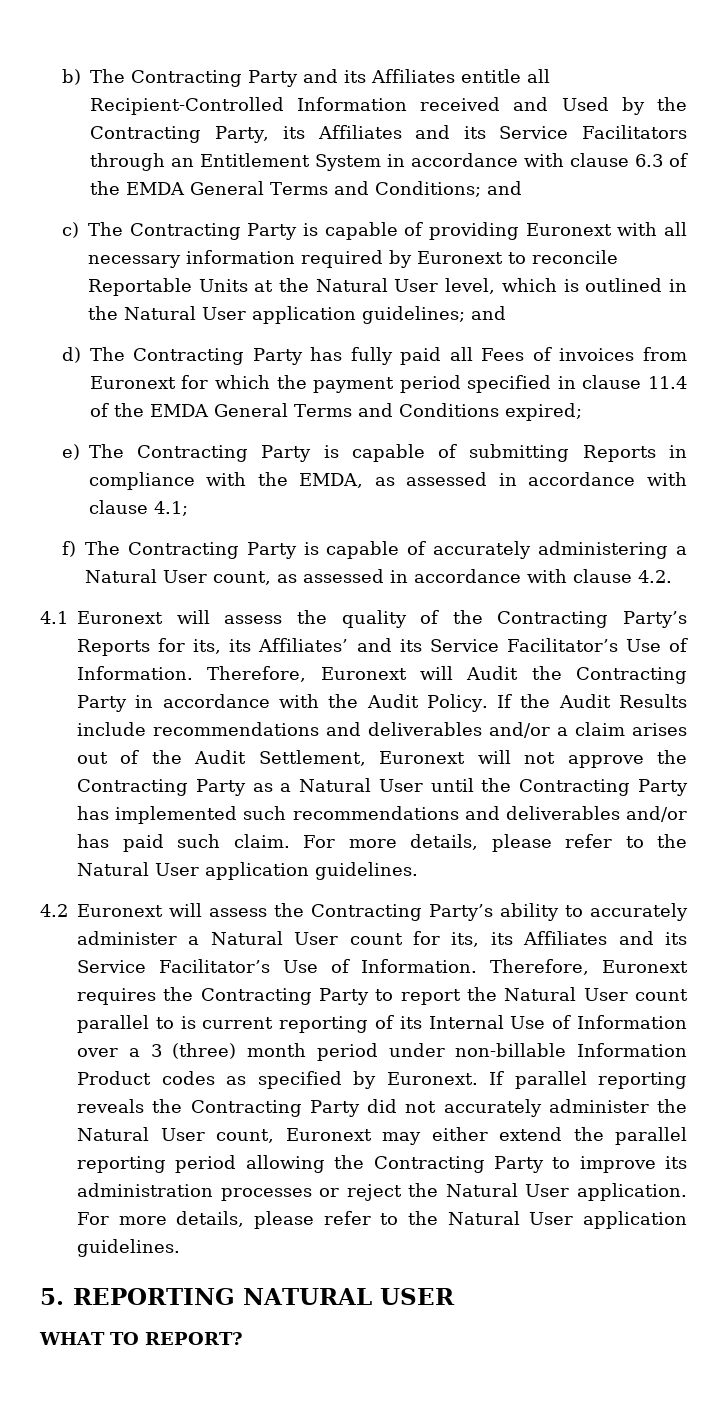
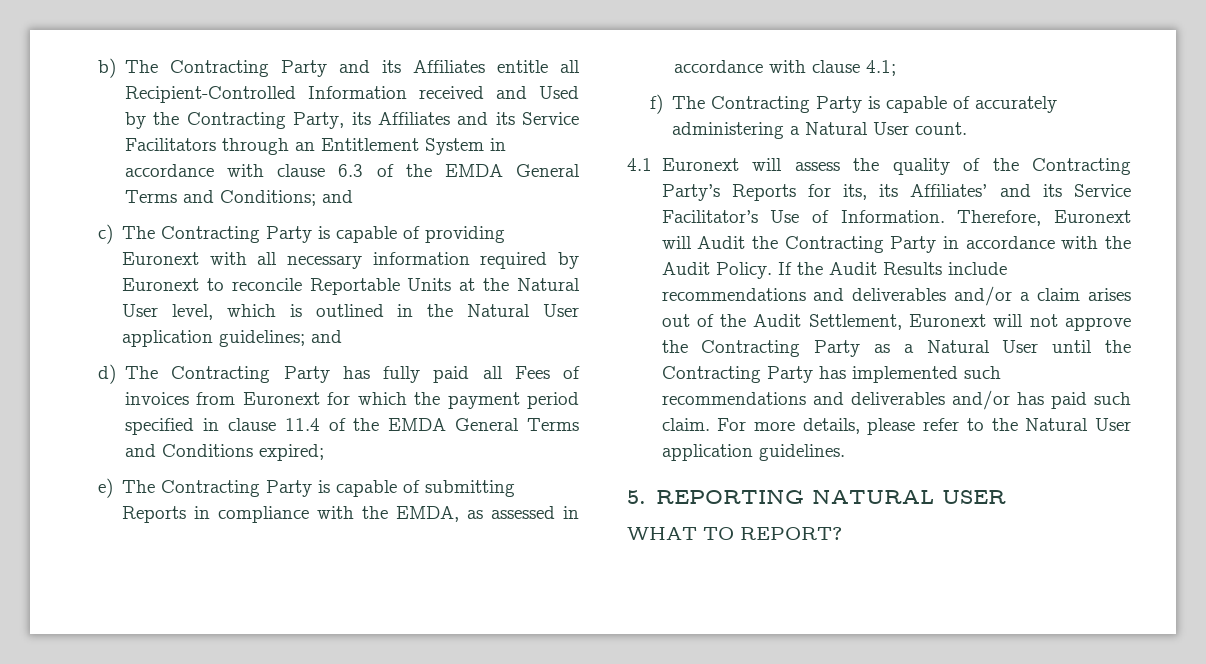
[212,569,672,585] count, as assessed in accordance with clause 4.2. -> [915,122,968,135] count.
[40,903,688,921] [77,931,687,947] [77,959,688,975] [77,987,689,1005] [77,1015,687,1033] [77,1043,687,1061] [77,1071,687,1089] [77,1099,687,1117] [77,1127,687,1145] [77,1155,687,1173] [77,1183,687,1201] [77,1211,687,1229] [77,1239,180,1257] // 4.2 Euronext will assess the Contracting Party’s ability to accurately administer a Natural User count for its, its Affiliates and its Service Facilitator’s Use of Information. Therefore, Euronext requires the Contracting Party to report the Natural User count parallel to is current reporting of its Internal Use of Information over a 3 (three) month period under non-billable Information Product codes as specified by Euronext. If parallel reporting reveals the Contracting Party did not accurately administer the Natural User count, Euronext may either extend the parallel reporting period allowing the Contracting Party to improve its administration processes or reject the Natural User application. For more details, please refer to the Natural User application guidelines. -> (845, 452) none

